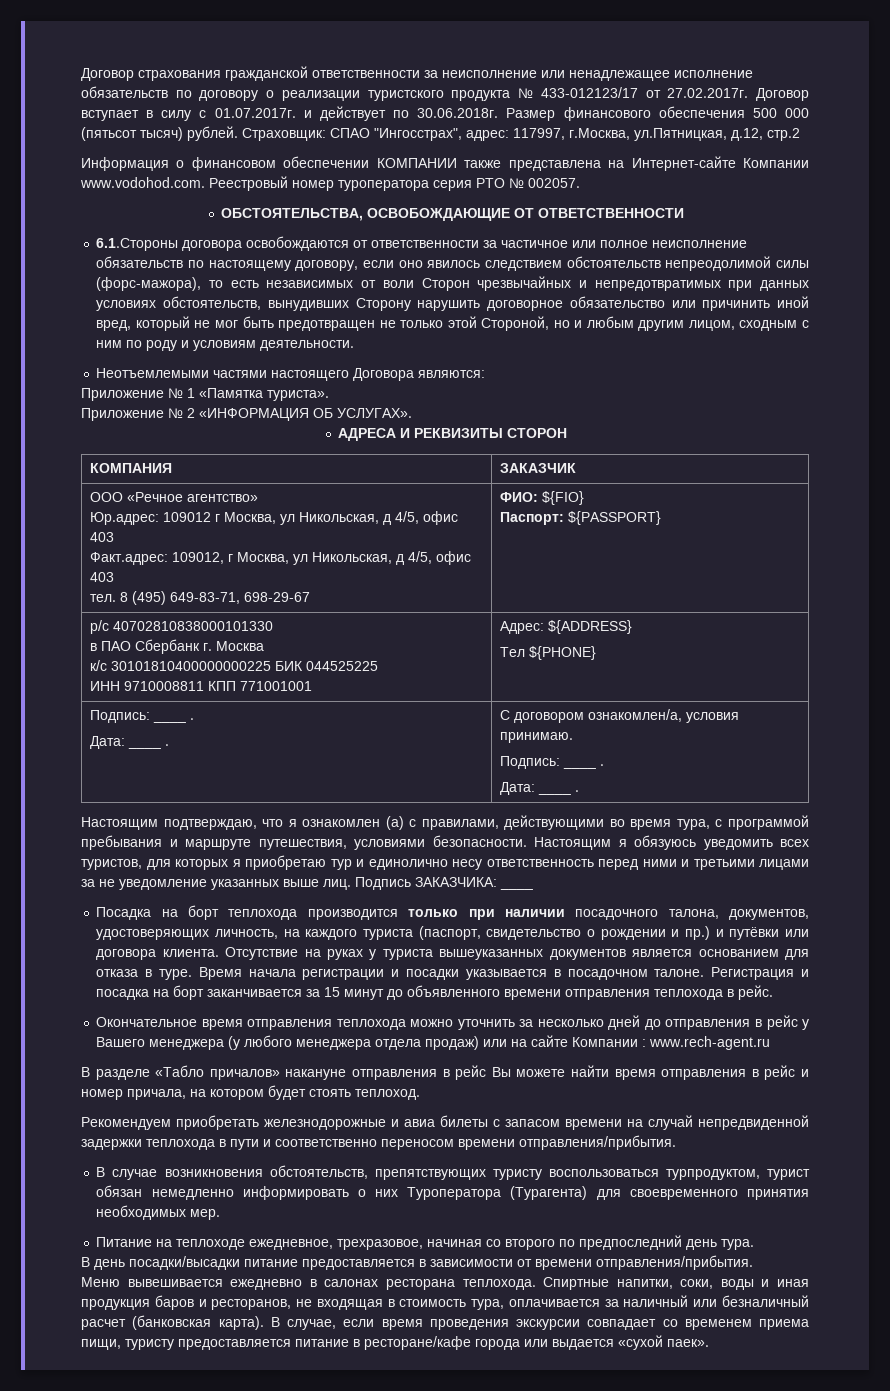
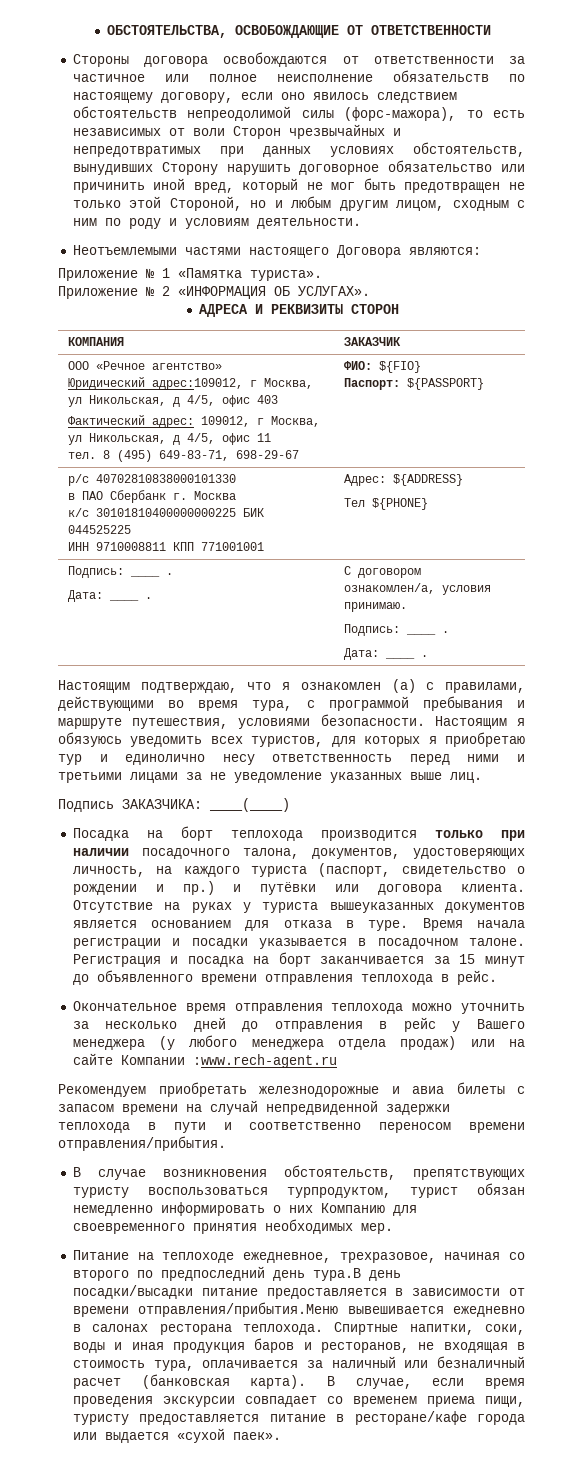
[81,66,753,81] [81,86,810,101] [81,106,809,121] [81,126,800,141] [81,156,810,171] [80,176,580,191] Договор страхования гражданской ответственности за неисполнение или ненадлежащее исполнение обязательств по договору о реализации туристского продукта № 433-012123/17 от 27.02.2017г. Договор вступает в силу с 01.07.2017г. и действует по 30.06.2018г. Размер финансового обеспечения 500 000 (пятьсот тысяч) рублей. Страховщик: СПАО "Ингосстрах", адрес: 117997, г.Москва, ул.Пятницкая, д.12, стр.2 // Информация о финансовом обеспечении КОМПАНИИ также представлена на Интернет-сайте Компании www.vodohod.com. Реестровый номер туроператора серия РТО № 002057. // -> (106, 31) none
[96,238,179,251] 6.1.Стороны -> [72,54,129,67] Стороны
[90,511,459,525] [90,532,115,542] [90,552,169,565] Юр.адрес: 109012 г Москва, ул Никольская, д 4/5, офис 403 // Факт.адрес: -> [68,377,314,390] [68,395,279,407] [68,415,195,428] Юридический адрес:109012, г Москва, ул Никольская, д 4/5, офис 403 // Фактический адрес:
[90,572,115,582] 403 -> [257,433,272,442] 11
(351, 884) none -> (482, 777) //
[500,887,533,890] ____ -> [209,798,290,812] ____(____)
[642,1036,771,1050] [81,1065,810,1080] [81,1085,420,1100] : www.rech-agent.ru // В разделе «Табло причалов» накануне отправления в рейс Вы можете найти время отправления в рейс и номер причала, на котором будет стоять теплоход. -> [192,1054,337,1068] :www.rech-agent.ru
[407,1186,588,1200] Туроператора (Турагента) -> [320,1203,385,1213] Компанию
[721,1239,755,1250] [81,1257,90,1267] тура. // В -> [312,1268,361,1281] тура.В
[596,1255,753,1270] [81,1277,120,1287] отправления/прибытия. // Меню -> [138,1302,339,1317] отправления/прибытия.Меню

